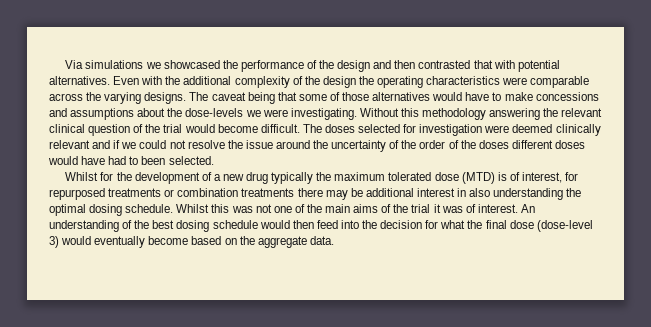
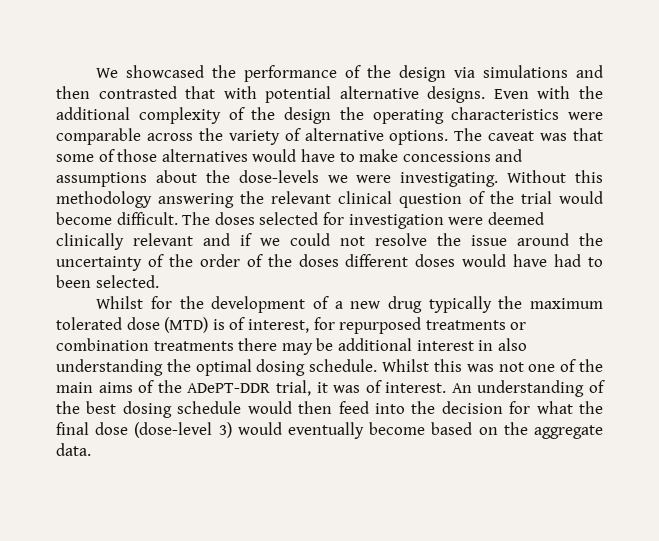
[65,60,161,69] Via simulations we -> [96,68,119,78] We
(371, 66) none -> [454,65,569,78] via simulations
[49,76,110,85] alternatives. -> [339,86,486,103] alternative designs.
[104,92,187,104] varying designs. -> [228,128,449,145] variety of alternative options.
[247,92,275,104] being -> [540,133,568,141] was
[411,204,431,213] trial -> [187,380,311,396] ADePT-DDR trial,

